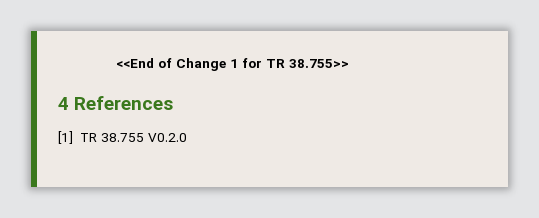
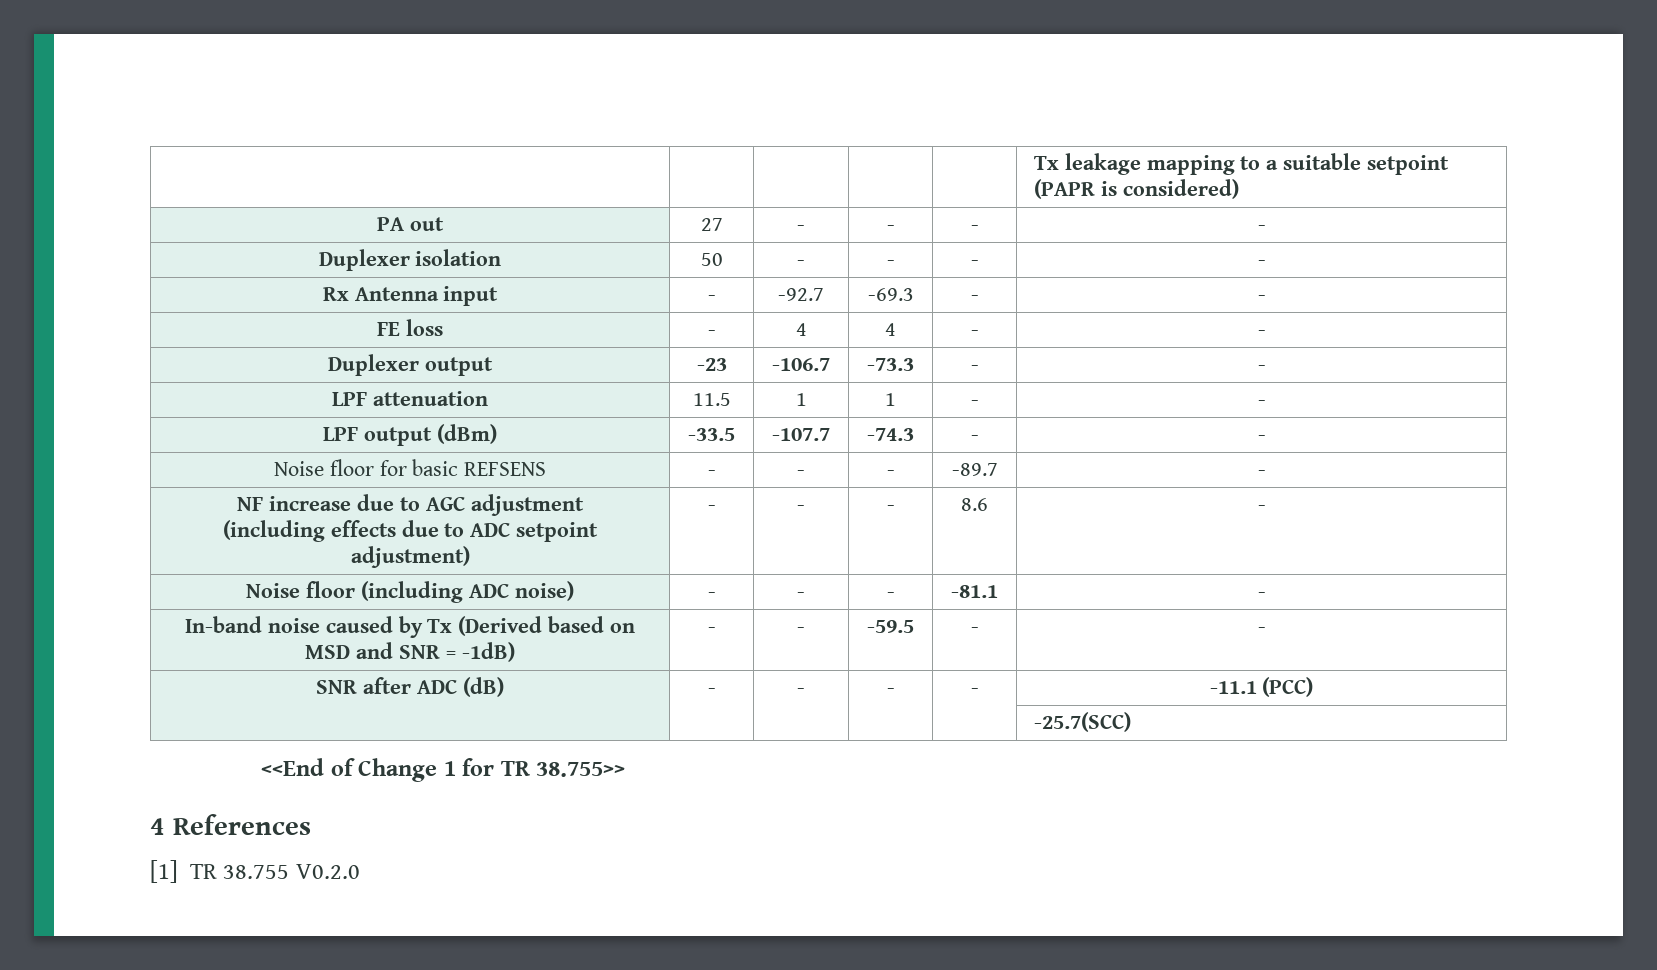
(115, 63) none -> [1034,153,1449,175] [1034,179,1239,199] [377,217,444,231] [700,218,723,231] [797,225,805,231] [886,225,895,231] [970,225,979,231] [1257,225,1266,231] [318,249,502,271] [700,253,723,266] [797,260,805,266] [886,260,895,266] [970,260,979,266] [1257,260,1266,266] [322,286,499,306] [707,295,716,301] [778,288,824,301] [867,288,914,301] [970,295,979,301] [1257,295,1266,301] [377,319,443,336] [707,330,716,336] [795,323,807,336] [885,323,896,336] [970,330,979,336] [1257,330,1266,336] [328,354,493,376] [696,358,727,371] [772,358,830,371] [867,358,914,371] [970,365,979,371] [1257,365,1266,371] [332,391,488,406] [692,393,731,406] [795,393,807,406] [885,393,896,406] [970,400,979,406] [1257,400,1266,406] [323,424,497,446] [688,428,735,441] [772,428,830,441] [867,428,914,441] [970,435,979,441] [1257,435,1266,441] [273,459,547,476] [707,470,716,476] [797,470,805,476] [886,470,895,476] [951,463,998,476] [1257,470,1266,476] [237,494,584,516] [222,520,599,542] [350,546,470,568] [707,505,716,511] [797,505,805,511] [886,505,895,511] [961,498,988,511] [1257,505,1266,511] [246,581,574,603] [707,592,716,598] [797,592,805,598] [886,592,895,598] [951,585,998,598] [1257,592,1266,598] [185,616,635,638] [305,642,515,662] [707,627,716,633] [797,627,805,633] [867,620,914,633] [970,627,979,633] [1257,627,1266,633] [316,677,504,697] [707,688,716,694] [797,688,805,694] [886,688,895,694] [970,688,979,694] [1209,677,1314,697] [1034,712,1132,732] | | | | | Tx leakage mapping to a suitable setpoint (PAPR is considered) // PA out | 27 | - | - | - | - // Duplexer isolation | 50 | - | - | - | - // Rx Antenna input | - | -92.7 | -69.3 | - | - // FE loss | - | 4 | 4 | - | - // Duplexer output | -23 | -106.7 | -73.3 | - | - // LPF attenuation | 11.5 | 1 | 1 | - | - // LPF output (dBm) | -33.5 | -107.7 | -74.3 | - | - // Noise floor for basic REFSENS | - | - | - | -89.7 | - // NF increase due to AGC adjustment // (including effects due to ADC setpoint adjustment) | - | - | - | 8.6 | - // Noise floor (including ADC noise) | - | - | - | -81.1 | - // In-band noise caused by Tx (Derived based on MSD and SNR = -1dB) | - | - | -59.5 | - | - // SNR after ADC (dB) | - | - | - | - | -11.1 (PCC) // | | | | | -25.7(SCC) //

